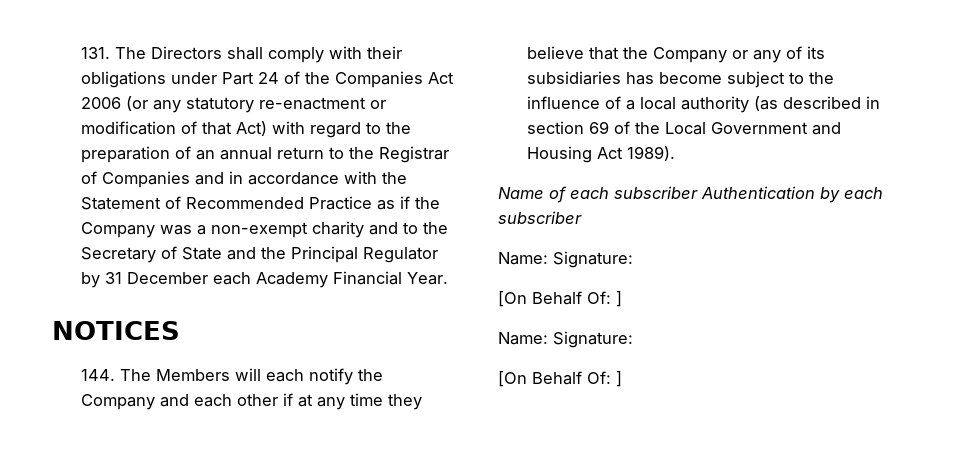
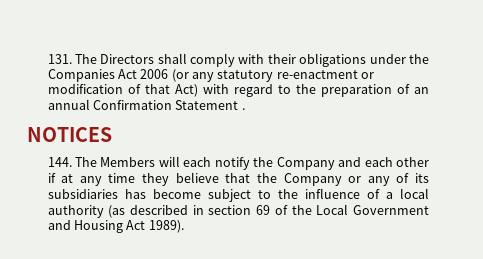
[222,71,301,85] Part 24 of -> (406, 59) none
[277,146,450,163] [81,171,408,188] [81,196,441,210] [81,221,449,238] [81,246,439,263] [81,271,449,288] return to the Registrar of Companies and in accordance with the Statement of Recommended Practice as if the Company was a non-exempt charity and to the Secretary of State and the Principal Regulator by 31 December each Academy Financial Year. -> [92,100,245,110] Confirmation Statement .
[498,186,883,203] [498,211,582,224] [498,251,633,268] [498,291,622,307] [498,331,633,348] [498,371,622,387] // Name of each subscriber Authentication by each subscriber // Name: Signature: // [On Behalf Of: ] // Name: Signature: // [On Behalf Of: ] -> (184, 226) none

